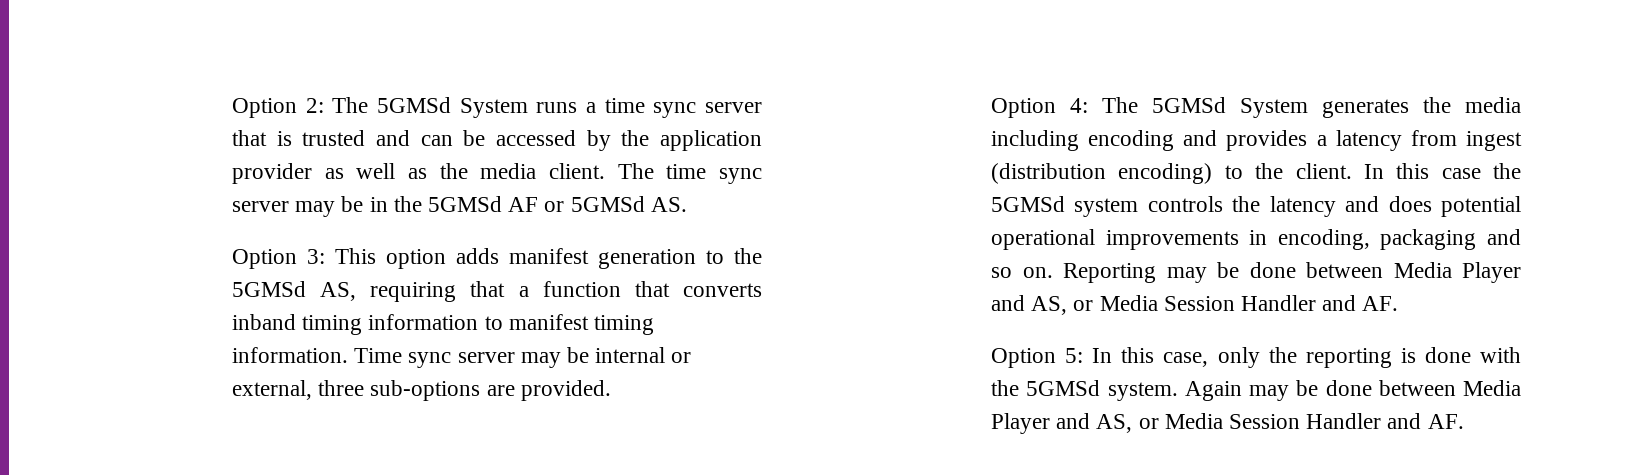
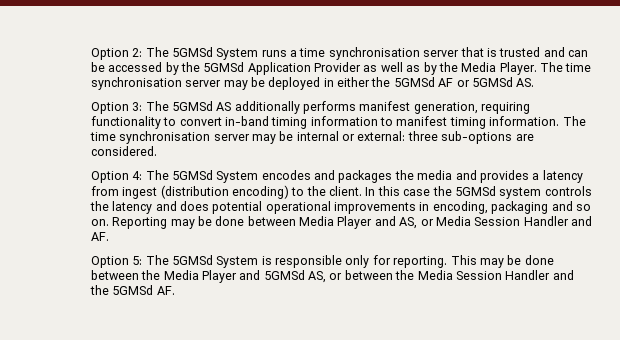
[653,102,697,118] sync -> [328,47,420,60] synchronisation
[659,130,762,151] [232,163,762,184] [232,196,388,217] application provider as well as the media client. The time sync server may be in -> [203,62,592,75] [90,77,371,90] 5GMSd Application Provider as well as by the Media Player. The time synchronisation server may be deployed in either
[335,248,762,269] [232,281,762,302] [232,314,297,330] This option adds manifest generation to the 5GMSd AS, requiring that a function that converts inband -> [145,101,531,114] [90,116,269,129] The 5GMSd AS additionally performs manifest generation, requiring functionality to convert in-band
[354,348,452,368] Time sync -> [562,116,586,126] [89,131,211,144] The time synchronisation
[232,380,313,400] external, -> [357,131,406,141] external:
[520,380,611,401] provided. -> [90,146,157,156] considered.
[1322,97,1521,118] [991,130,1175,151] generates the media including encoding -> [261,170,453,183] encodes and packages the media
[1092,347,1521,368] [991,380,1521,401] [991,413,1422,434] In this case, only the reporting is done with the 5GMSd system. Again may be done between Media Player and AS, or Media Session Handler and -> [145,255,554,268] [90,270,574,283] [89,285,154,295] The 5GMSd System is responsible only for reporting. This may be done between the Media Player and 5GMSd AS, or between the Media Session Handler and the 5GMSd

